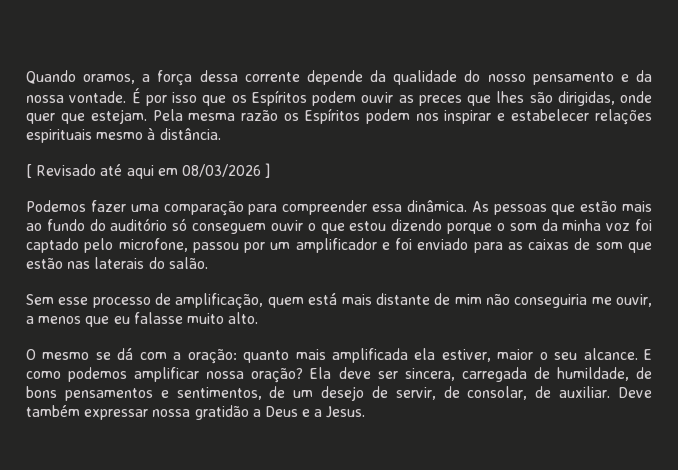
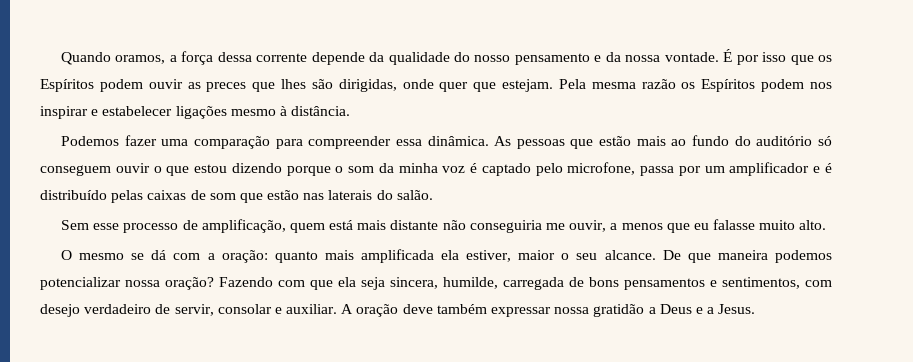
[595,109,653,125] [26,129,92,143] relações espirituais -> [175,106,227,119] ligações
[26,163,271,179] // [ Revisado até aqui em 08/03/2026 ] -> (351, 111) none
[635,219,653,231] foi -> [470,163,478,173] é
[192,242,239,253] passou -> [640,166,675,176] passa
[395,238,523,253] foi enviado para as -> [825,163,833,173] [40,190,144,203] é distribuído pelas
[434,293,482,305] de mim -> (439, 225) none
[644,349,652,360] [26,367,652,383] [26,386,652,401] E como podemos amplificar nossa oração? Ela deve ser sincera, carregada de humildade, de bons pensamentos e sentimentos, de um desejo de servir, de consolar, de auxiliar. Deve -> [662,250,833,263] [40,277,832,290] [40,304,433,317] De que maneira podemos potencializar nossa oração? Fazendo com que ela seja sincera, humilde, carregada de bons pensamentos e sentimentos, com desejo verdadeiro de servir, consolar e auxiliar. A oração deve

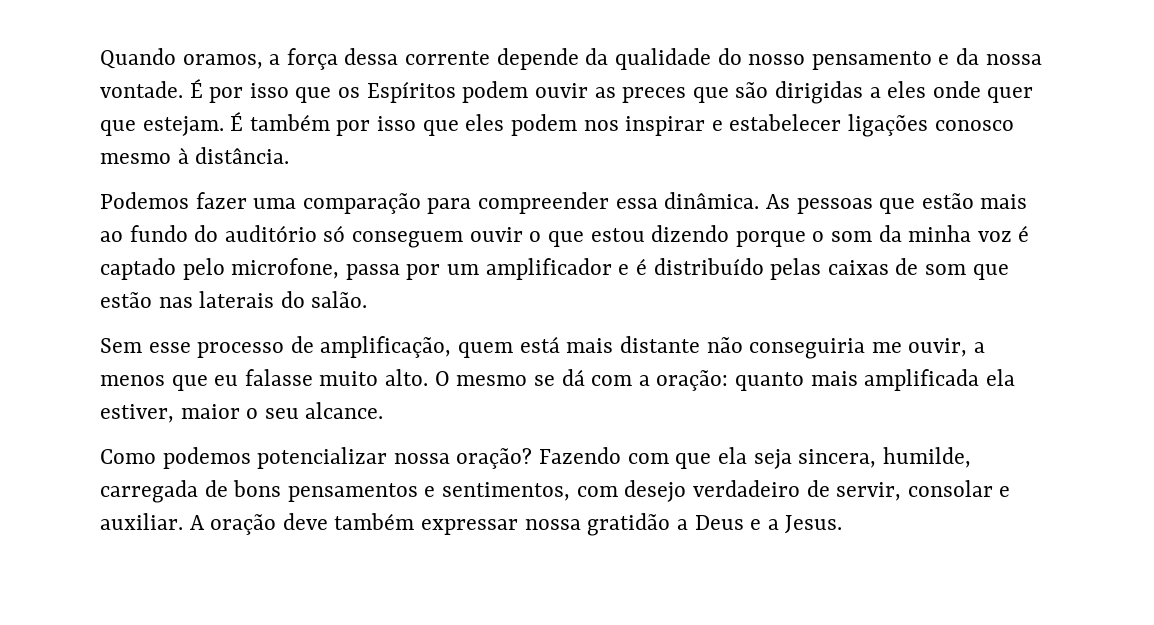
[281,79,756,92] lhes são dirigidas, onde quer que estejam. Pela mesma razão os Espíritos -> [735,81,1034,104] [100,112,505,136] são dirigidas a eles onde quer que estejam. É também por isso que eles
(227, 112) none -> [934,120,1014,131] conosco
(827, 225) // -> (429, 377) none
[662,250,768,263] De que maneira -> [100,449,156,464] // Como

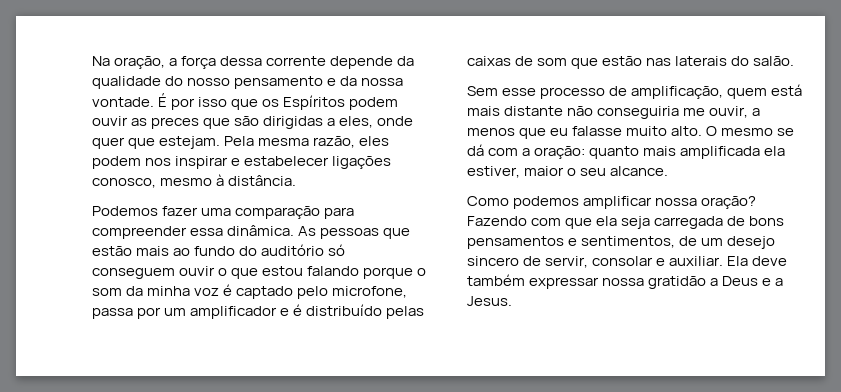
[100,48,263,69] Quando oramos, -> [92,56,166,69] Na oração,
[887,81,927,98] eles -> [339,116,374,128] eles,
[230,112,459,136] É também por isso que -> [224,136,356,148] Pela mesma razão,
[934,120,1014,131] conosco -> [92,178,156,188] conosco,
[651,225,730,242] dizendo -> [307,266,360,276] falando
[257,447,388,469] potencializar -> [583,196,653,209] amplificar
[798,447,971,468] sincera, humilde, -> (651, 222) none
[576,480,800,502] com desejo verdadeiro -> [679,236,776,249] [467,256,519,266] de um desejo sincero
[189,514,277,535] A oração -> [727,256,749,266] Ela

